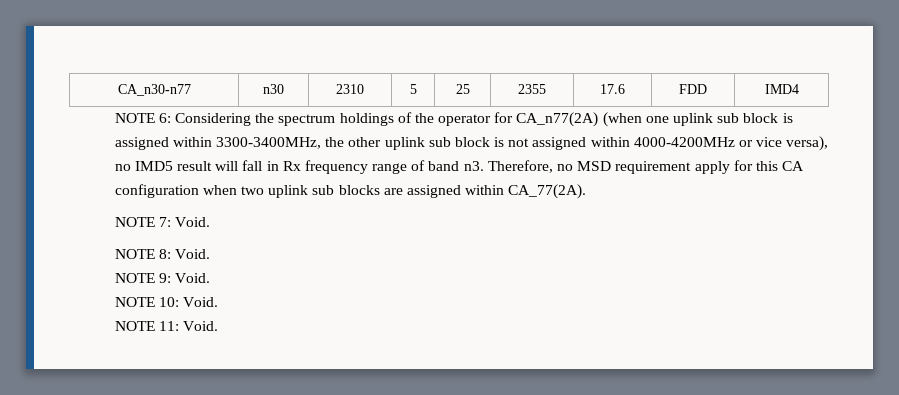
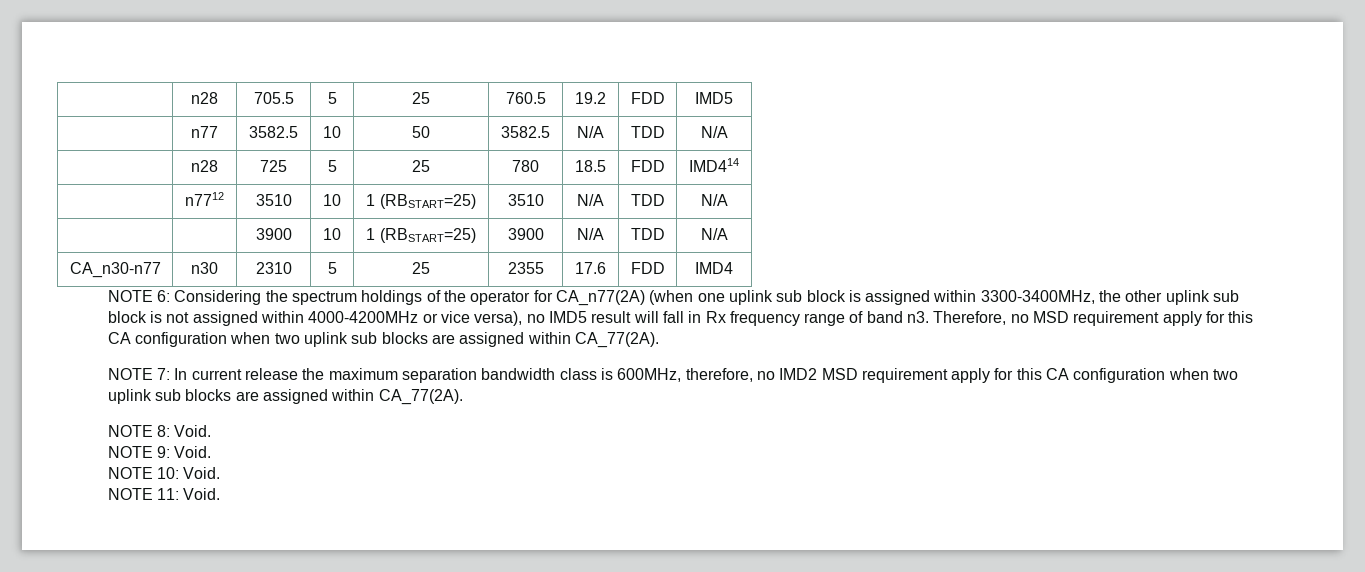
(117, 90) none -> [191,92,218,104] [253,92,294,104] [327,92,337,104] [412,92,430,104] [505,92,546,104] [575,92,606,104] [630,92,665,104] [695,92,733,104] [191,126,218,138] [249,126,298,138] [323,126,341,138] [412,126,430,138] [501,126,550,138] [577,126,604,138] [630,126,665,138] [700,126,728,138] [191,160,218,172] [260,160,287,172] [327,160,337,172] [412,160,430,172] [512,160,539,172] [575,160,606,172] [630,160,665,172] [689,158,739,172] [185,192,224,206] [255,194,292,206] [323,194,341,206] [366,194,476,209] [507,194,544,206] [577,194,604,206] [630,194,665,206] [700,194,728,206] [255,228,292,240] [323,228,341,240] [366,228,476,243] [507,228,544,240] [577,228,604,240] [630,228,665,240] [700,228,728,240] | n28 | 705.5 | 5 | 25 | 760.5 | 19.2 | FDD | IMD5 // | n77 | 3582.5 | 10 | 50 | 3582.5 | N/A | TDD | N/A // | n28 | 725 | 5 | 25 | 780 | 18.5 | FDD | IMD414 // | n7712 | 3510 | 10 | 1 (RBSTART=25) | 3510 | N/A | TDD | N/A // | | 3900 | 10 | 1 (RBSTART=25) | 3900 | N/A | TDD | N/A //
[174,217,210,227] Void. -> [174,368,1239,383] [107,389,463,405] In current release the maximum separation bandwidth class is 600MHz, therefore, no IMD2 MSD requirement apply for this CA configuration when two uplink sub blocks are assigned within CA_77(2A).

